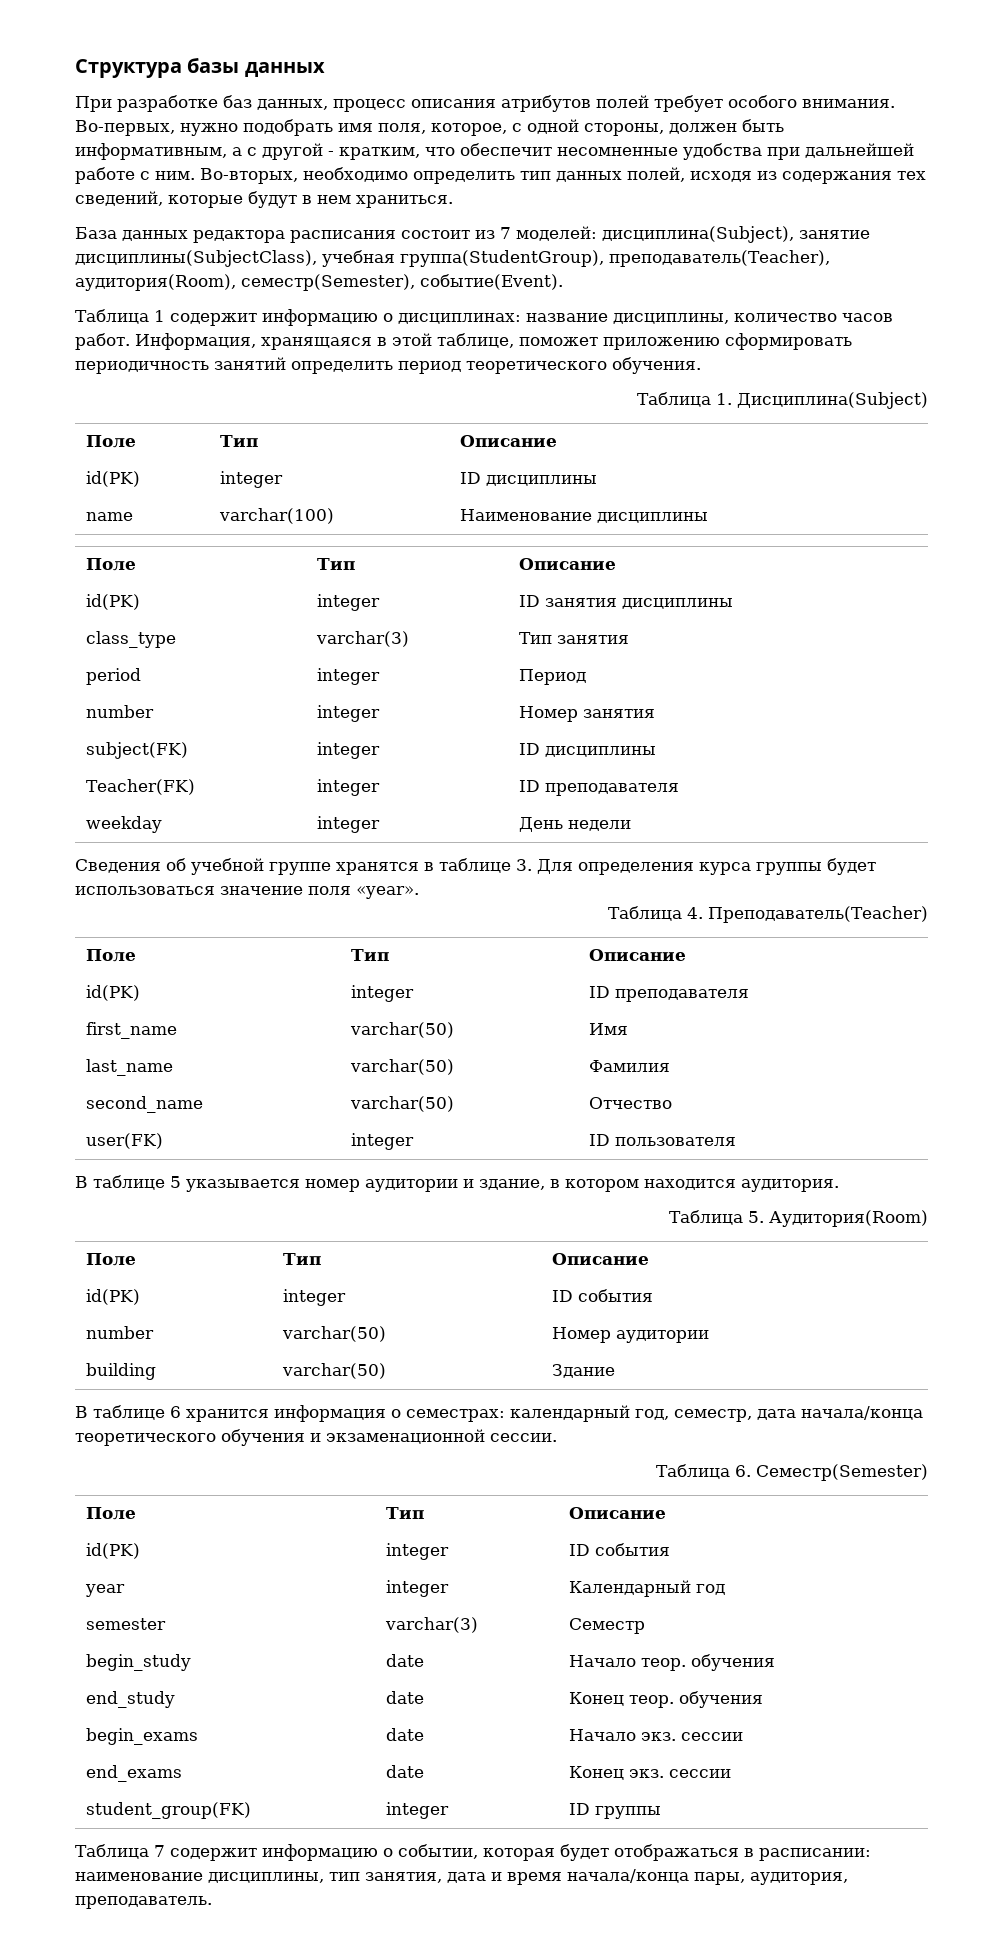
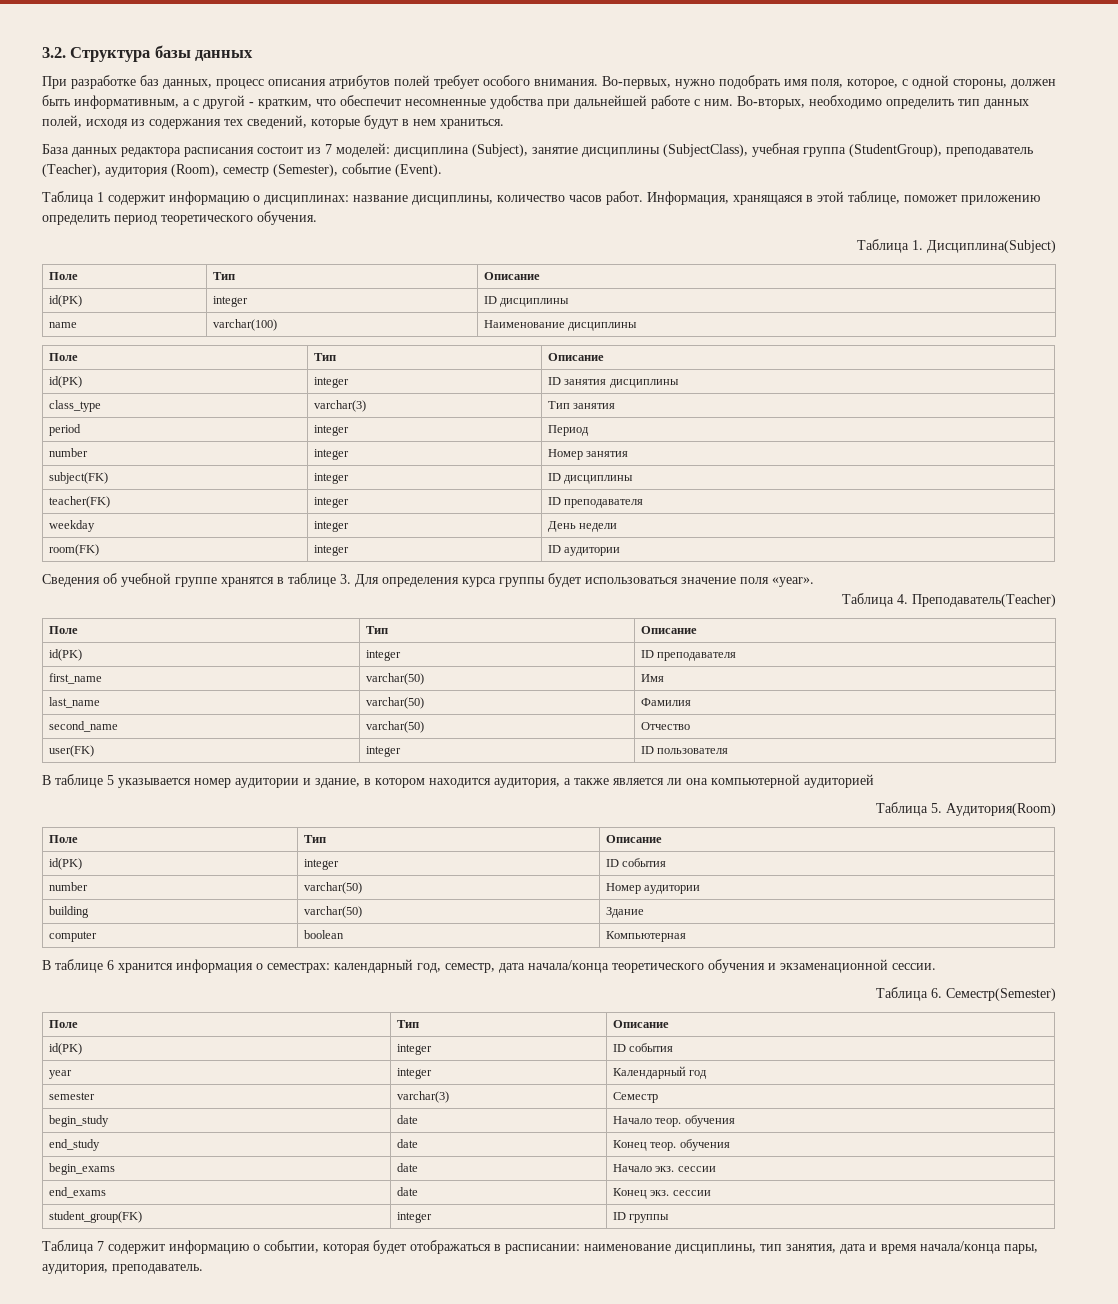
(75, 68) none -> [42,47,66,58] 3.2.
[602,226,870,243] [75,250,830,267] [75,274,563,291] дисциплина(Subject), занятие дисциплины(SubjectClass), учебная группа(StudentGroup), преподаватель(Teacher), аудитория(Room), семестр(Semester), событие(Event). -> [394,143,1033,157] [42,163,442,177] дисциплина (Subject), занятие дисциплины (SubjectClass), учебная группа (StudentGroup), преподаватель (Teacher), аудитория (Room), семестр (Semester), событие (Event).
[725,333,852,350] [75,357,286,374] сформировать периодичность занятий -> (1040, 200) none
[85,779,195,795] Teacher(FK) -> [48,496,110,508] teacher(FK)
(631, 825) none -> [48,544,99,556] [313,545,349,556] [547,545,621,556] // room(FK) | integer | ID аудитории
[741,1179,839,1192] аудитория. -> [494,774,874,788] аудитория, а также является ли она компьютерной аудиторией
(615, 1371) none -> [48,931,97,942] [303,930,344,939] [605,931,686,942] // computer | boolean | Компьютерная

